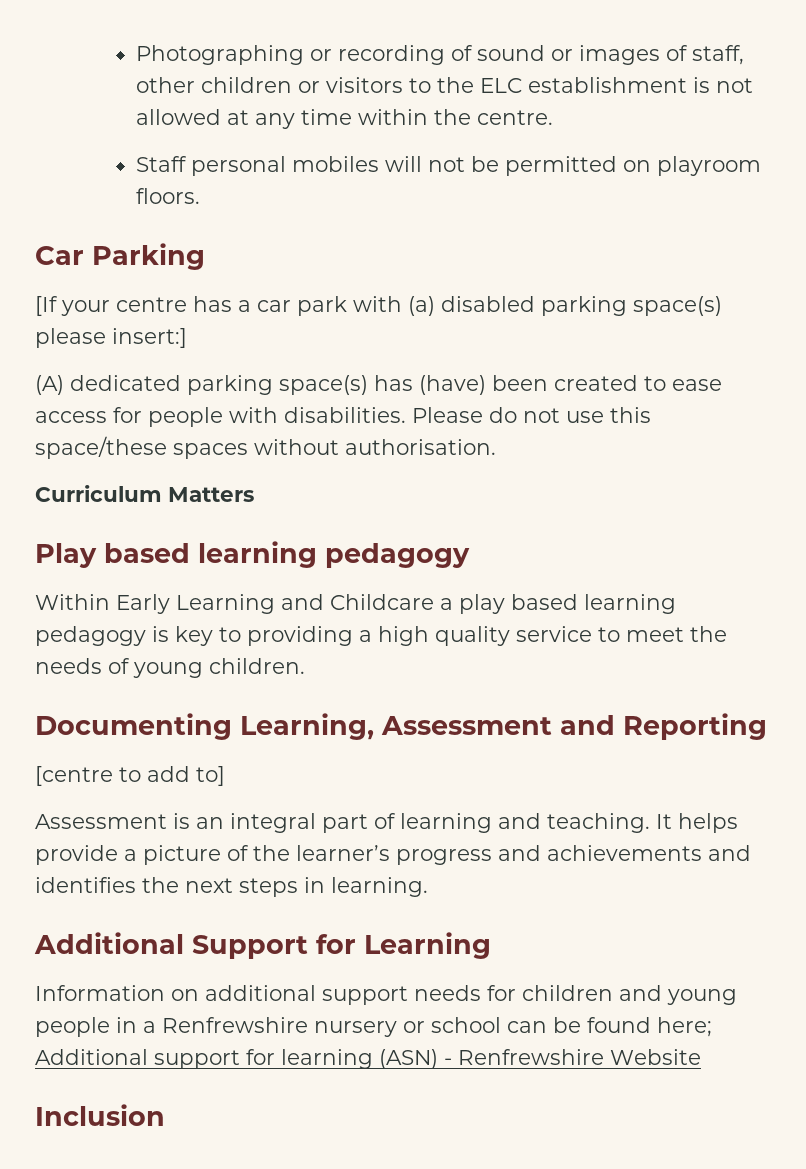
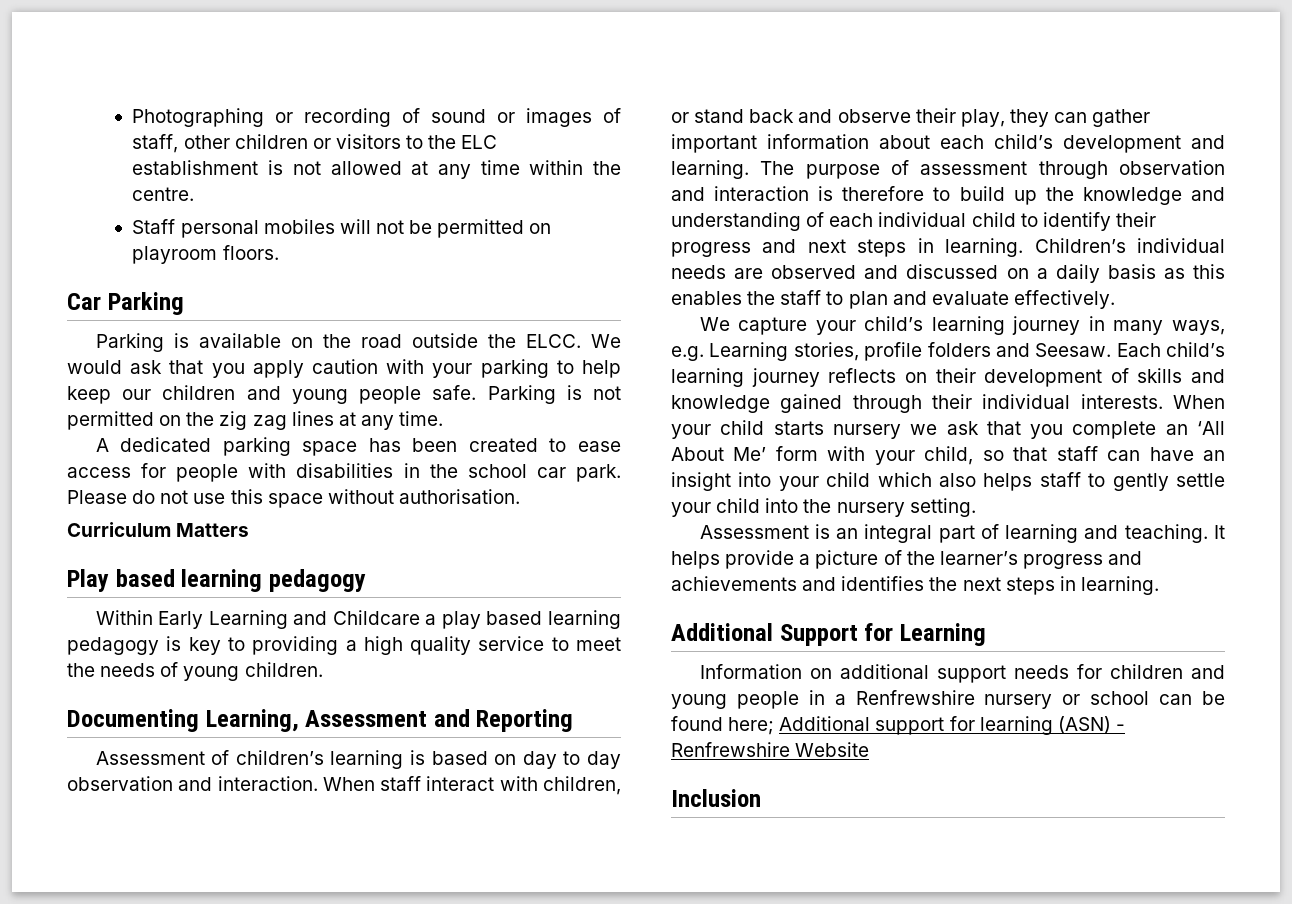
[35,296,722,316] [35,328,187,348] [35,375,486,395] [If your centre has a car park with (a) disabled parking space(s) please insert:] // (A) dedicated parking space(s) has (have) -> [95,333,622,352] [67,359,621,378] [67,385,621,404] [67,411,444,430] [95,437,401,456] Parking is available on the road outside the ELCC. We would ask that you apply caution with your parking to help keep our children and young people safe. Parking is not permitted on the zig zag lines at any time. // A dedicated parking space has
[284,407,406,423] disabilities. -> [296,463,621,482] disabilities in the school car park.
[35,436,248,459] space/these spaces -> [267,493,323,508] space
[35,766,225,786] [centre to add to] -> [95,750,621,769] [67,776,621,795] [671,108,1151,127] [671,134,1225,153] [671,160,1225,179] [671,186,1225,205] [671,212,1156,231] [671,238,1225,257] [671,264,1225,283] [671,290,1115,309] [699,316,1226,335] [671,342,1225,361] [671,368,1225,387] [671,394,1225,413] [671,420,1225,439] [671,446,1225,465] [671,472,1225,491] [671,498,976,517] Assessment of children’s learning is based on day to day observation and interaction. When staff interact with children, or stand back and observe their play, they can gather important information about each child’s development and learning. The purpose of assessment through observation and interaction is therefore to build up the knowledge and understanding of each individual child to identify their progress and next steps in learning. Children’s individual needs are observed and discussed on a daily basis as this enables the staff to plan and evaluate effectively. // We capture your child’s learning journey in many ways, e.g. Learning stories, profile folders and Seesaw. Each child’s learning journey reflects on their development of skills and knowledge gained through their individual interests. When your child starts nursery we ask that you complete an ‘All About Me’ form with your child, so that staff can have an insight into your child which also helps staff to gently settle your child into the nursery setting.

